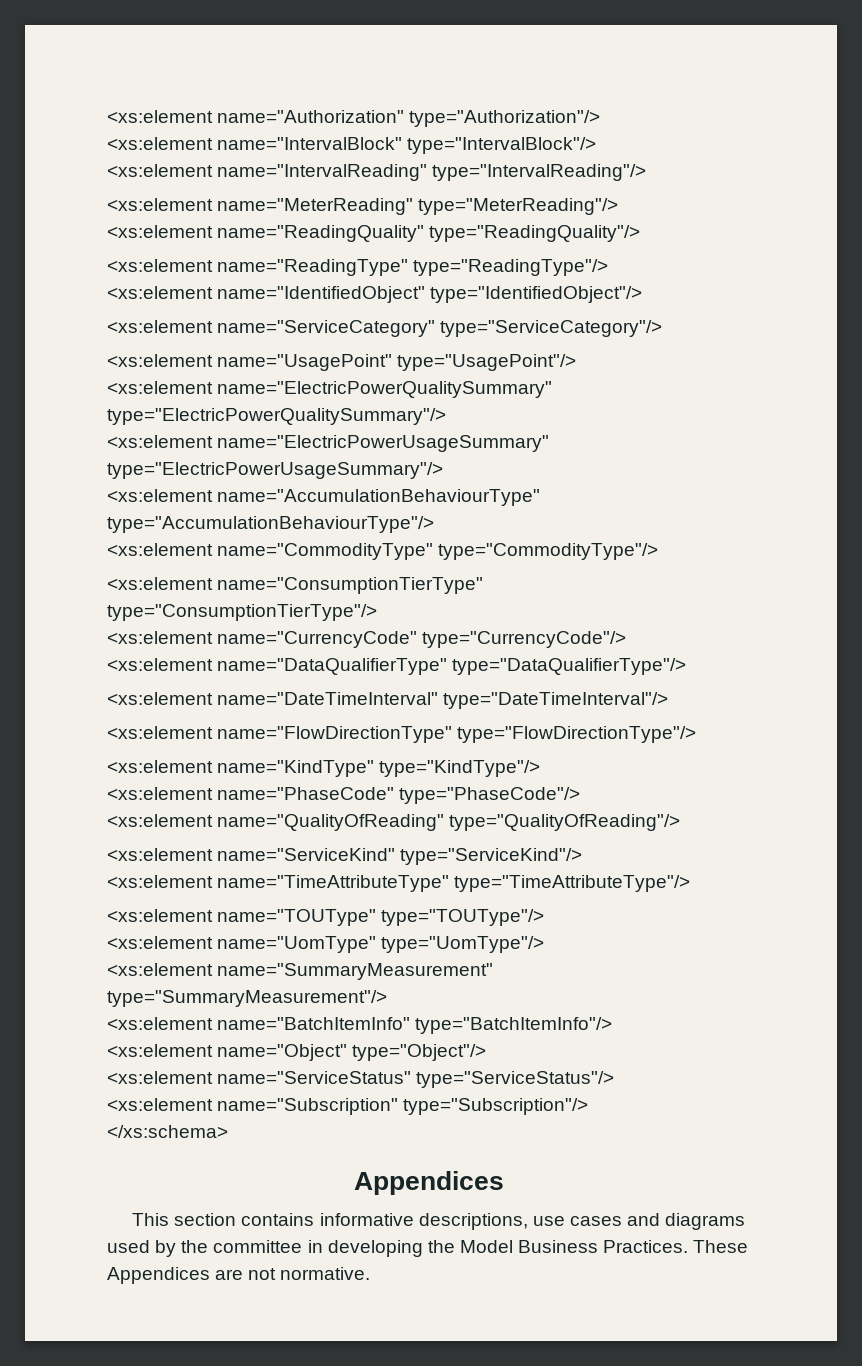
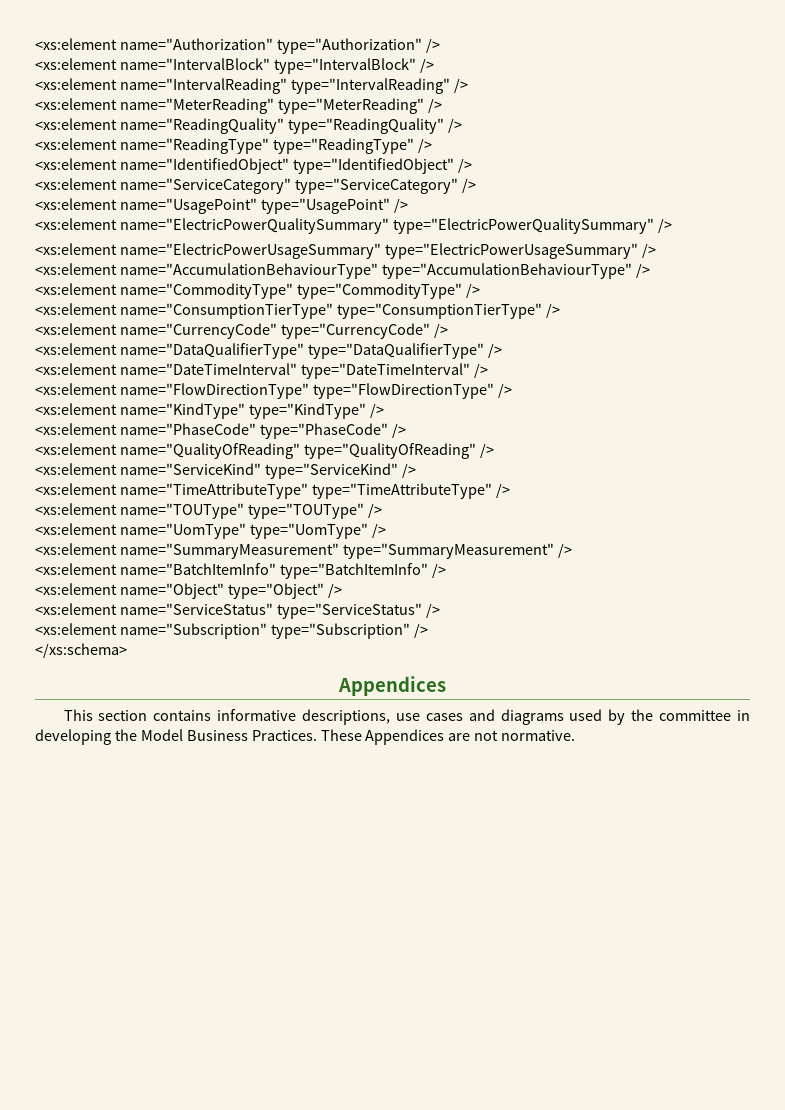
[409,110,601,127] type="Authorization"/> -> [276,38,440,54] type="Authorization" />
[407,137,597,154] type="IntervalBlock"/> -> [273,58,434,74] type="IntervalBlock" />
[432,164,647,181] type="IntervalReading"/> -> [290,78,468,94] type="IntervalReading" />
[418,198,619,215] type="MeterReading"/> -> [277,98,442,114] type="MeterReading" />
[429,225,641,242] type="ReadingQuality"/> -> [287,118,462,134] type="ReadingQuality" />
[413,259,609,276] type="ReadingType"/> -> [272,138,432,154] type="ReadingType" />
[430,286,643,303] type="IdentifiedObject"/> -> [292,158,472,174] type="IdentifiedObject" />
[440,320,663,337] type="ServiceCategory"/> -> [294,178,476,194] type="ServiceCategory" />
[397,354,577,371] type="UsagePoint"/> -> [260,198,408,214] type="UsagePoint" />
[107,408,446,425] type="ElectricPowerQualitySummary"/> -> [392,218,672,234] type="ElectricPowerQualitySummary" />
[107,462,443,479] type="ElectricPowerUsageSummary"/> -> [384,243,656,259] type="ElectricPowerUsageSummary" />
[107,516,434,533] type="AccumulationBehaviourType"/> -> [381,263,650,279] type="AccumulationBehaviourType" />
[438,543,659,560] type="CommodityType"/> -> [296,283,480,299] type="CommodityType" />
[107,604,377,621] type="ConsumptionTierType"/> -> [336,303,560,319] type="ConsumptionTierType" />
[422,631,627,648] type="CurrencyCode"/> -> [280,323,448,339] type="CurrencyCode" />
[452,658,687,675] type="DataQualifierType"/> -> [307,343,502,359] type="DataQualifierType" />
[443,692,669,709] type="DateTimeInterval"/> -> [300,363,488,379] type="DateTimeInterval" />
[457,726,697,743] type="FlowDirectionType"/> -> [312,383,512,399] type="FlowDirectionType" />
[379,760,541,777] type="KindType"/> -> [248,403,384,419] type="KindType" />
[399,787,581,804] type="PhaseCode"/> -> [259,423,406,439] type="PhaseCode" />
[449,814,681,831] type="QualityOfReading"/> -> [303,443,494,459] type="QualityOfReading" />
[400,848,583,865] type="ServiceKind"/> -> [264,463,416,479] type="ServiceKind" />
[454,875,691,892] type="TimeAttributeType"/> -> [311,483,510,499] type="TimeAttributeType" />
[381,909,545,926] type="TOUType"/> -> [247,503,382,519] type="TOUType" />
[381,936,545,953] type="UomType"/> -> [249,523,386,539] type="UomType" />
[107,990,387,1007] type="SummaryMeasurement"/> -> [342,543,572,559] type="SummaryMeasurement" />
[415,1017,613,1034] type="BatchItemInfo"/> -> [279,563,446,579] type="BatchItemInfo" />
[352,1044,487,1061] type="Object"/> -> [227,583,342,599] type="Object" />
[416,1071,615,1088] type="ServiceStatus"/> -> [276,603,440,619] type="ServiceStatus" />
[403,1098,589,1115] type="Subscription"/> -> [270,623,428,639] type="Subscription" />

